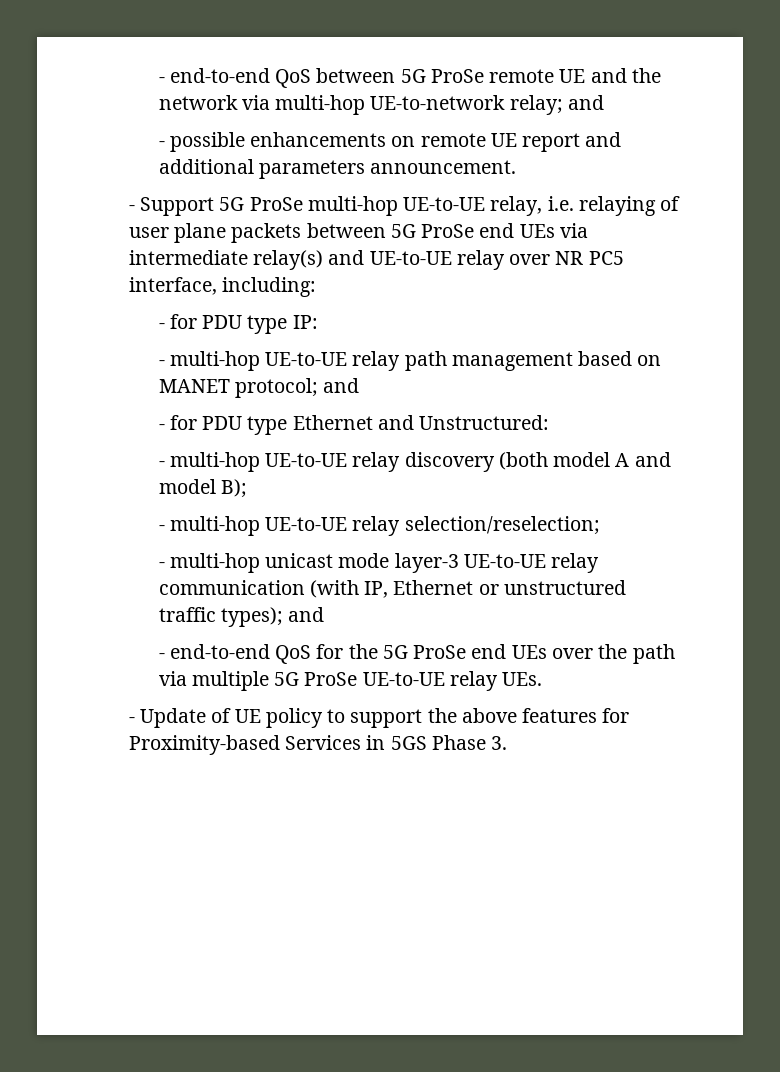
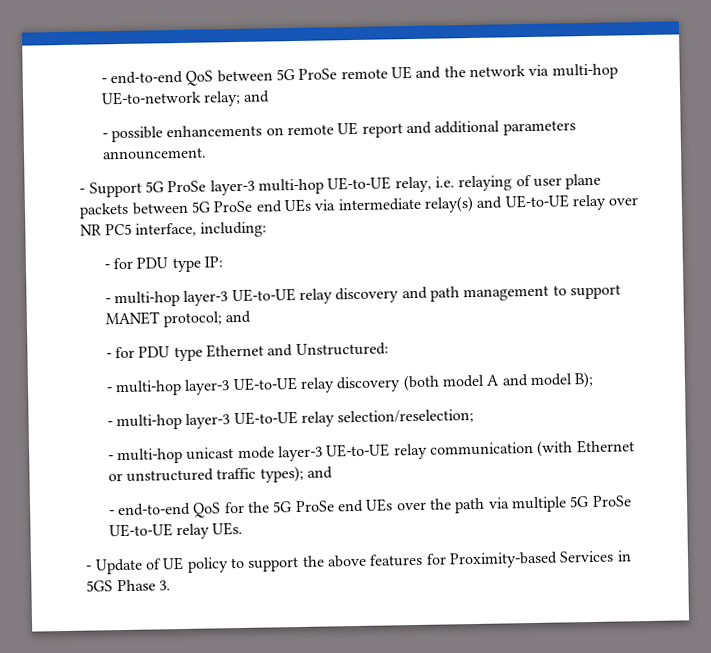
(303, 204) none -> [209,179,255,196] layer-3
[265,351,662,371] UE-to-UE relay path management based on -> [183,284,622,306] layer-3 UE-to-UE relay discovery and path management to support
(260, 462) none -> [184,379,231,395] layer-3
(260, 526) none -> [185,413,231,429] layer-3
[364,581,389,598] IP, -> (574, 448) none

